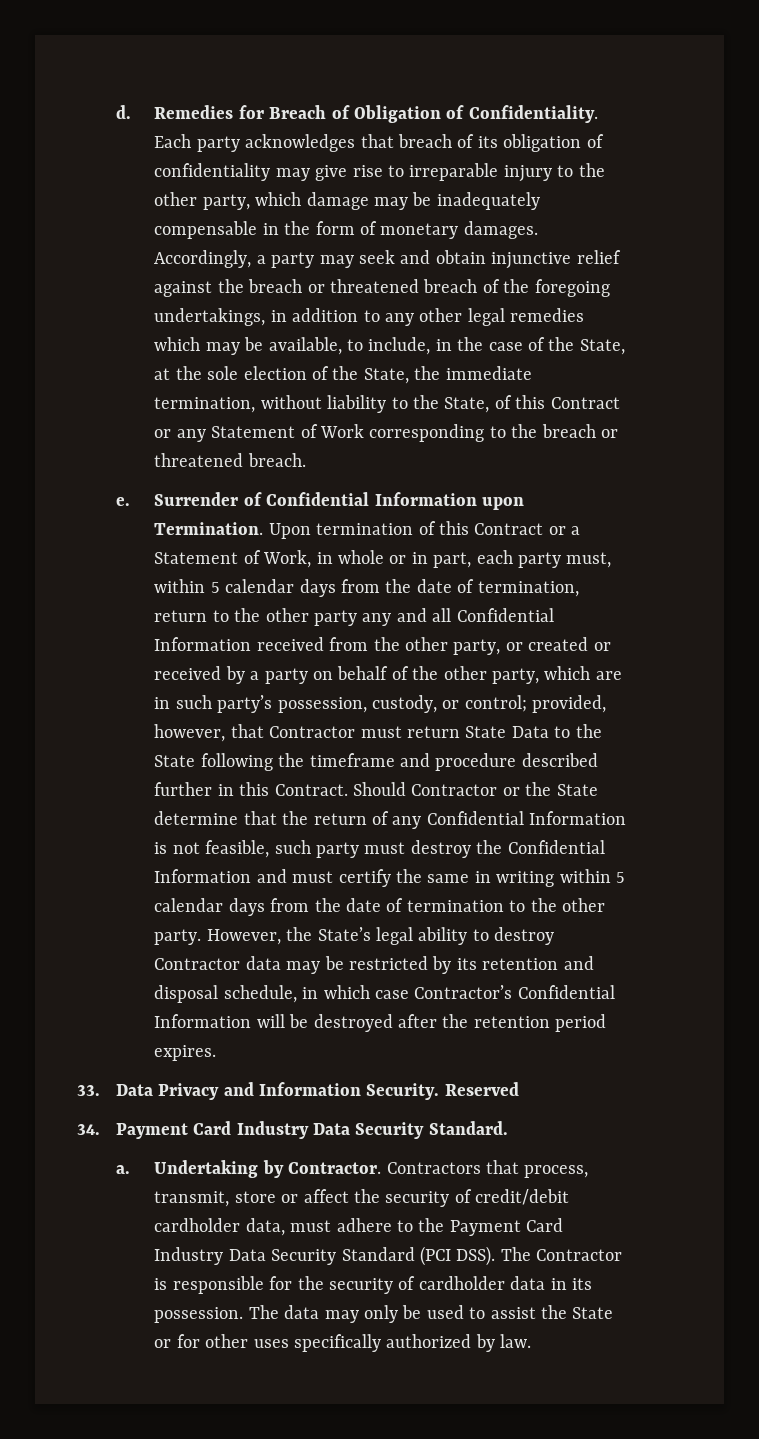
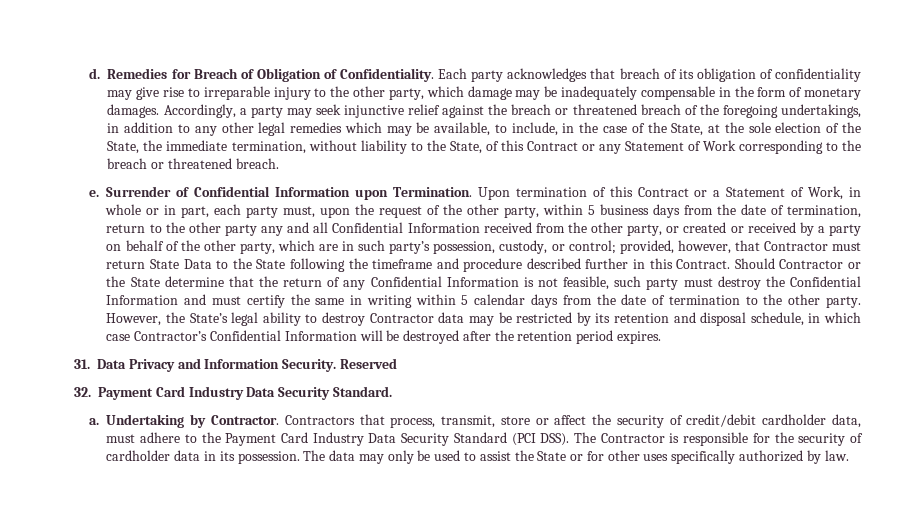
[400,250,486,264] and obtain -> (341, 109) none
[154,579,295,593] within 5 calendar -> [320,204,650,218] upon the request of the other party, within 5 business
[77,1085,100,1096] 33. -> [74,359,90,369] 31.
[77,1124,100,1135] 34. -> [74,387,91,397] 32.

